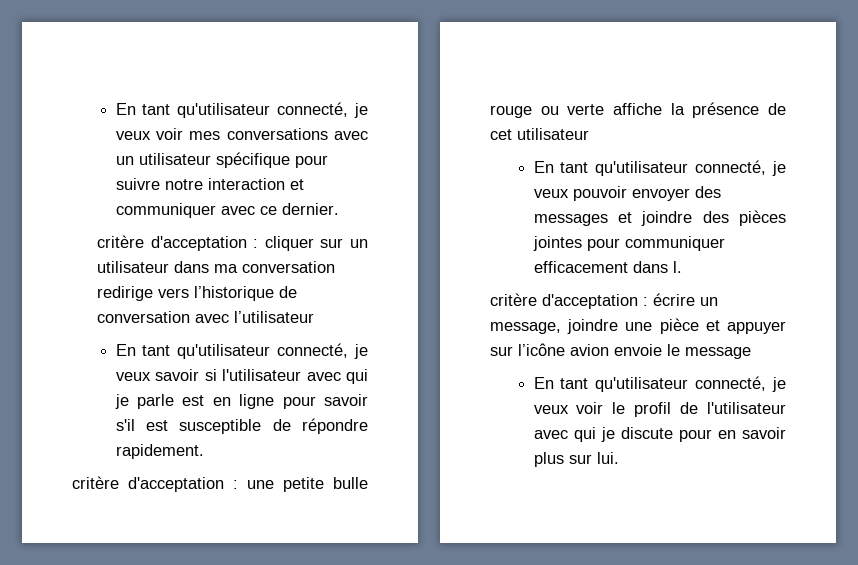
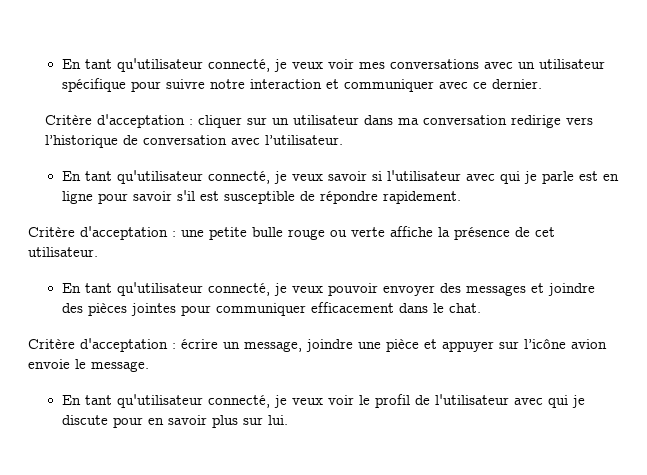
[97,235,145,248] critère -> [45,115,93,125] Critère
[234,311,315,323] l’utilisateur -> [265,135,344,145] l’utilisateur.
[72,476,119,489] critère -> [28,227,75,237] Critère
[517,128,589,140] utilisateur -> [28,247,98,257] utilisateur.
[672,261,682,273] [490,293,537,306] l. // critère -> [432,303,481,313] [28,339,75,349] le chat. // Critère
[685,347,751,359] message -> [91,361,149,372] message.

